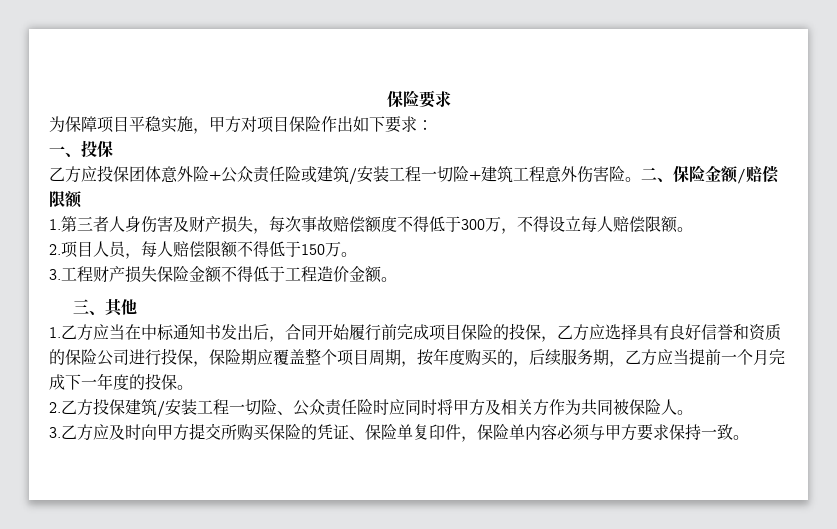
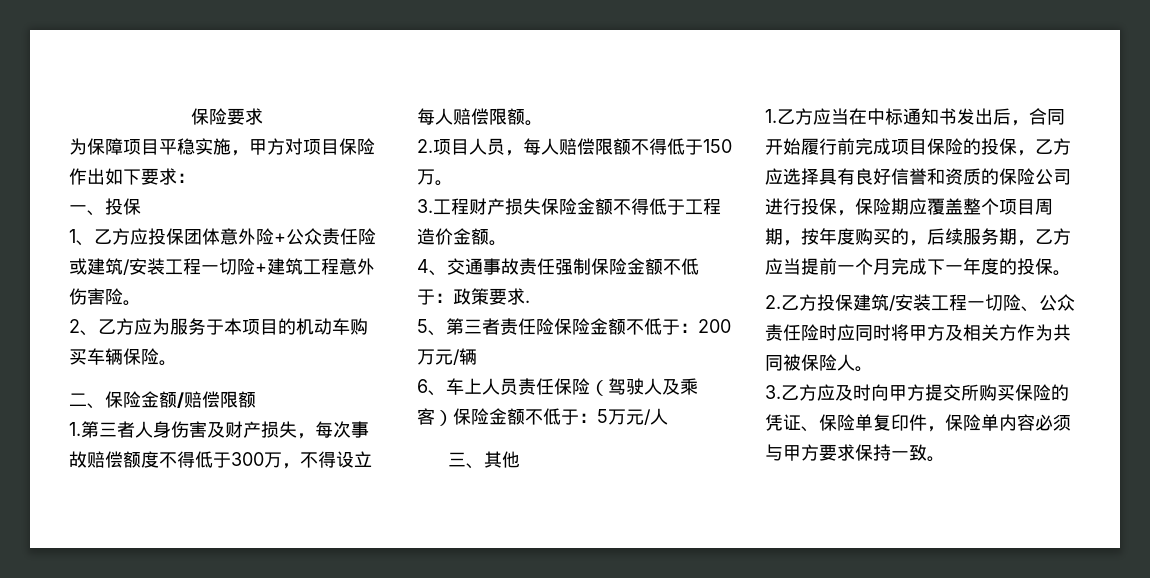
(113, 148) none -> [69,229,94,246] 1、
(641, 179) none -> [69,318,368,336] [69,348,177,366] // 2、乙方应为服务于本项目的机动车购买车辆保险。 //
(397, 279) none -> [417,258,699,276] [417,288,530,305] [417,318,731,336] [417,348,477,365] [417,378,698,396] [417,408,668,426] // 4、交通事故责任强制保险金额不低于：政策要求. // 5、第三者责任险保险金额不低于：200万元/辆 // 6、车上人员责任保险（驾驶人及乘客）保险金额不低于：5万元/人

